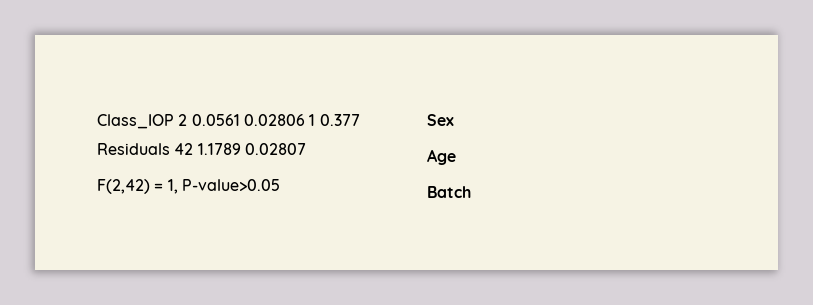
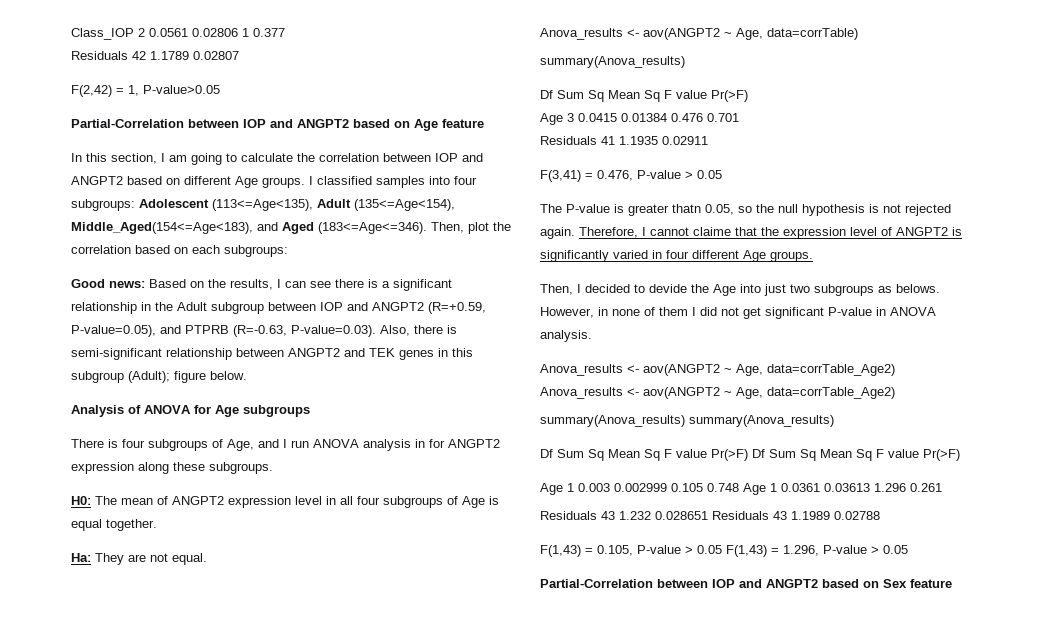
[427,114,454,126] [427,149,456,165] [427,186,471,198] Sex // Age // Batch -> [71,119,484,131] [71,153,483,165] [71,176,477,188] [71,199,455,211] [71,222,511,234] [71,245,288,257] [71,279,452,291] [71,302,486,314] [71,325,457,337] [71,348,473,360] [71,371,247,383] [71,405,310,417] [71,439,500,451] [71,462,273,474] [71,496,499,508] [71,519,157,531] [71,553,207,565] [540,28,858,40] [540,56,685,68] [540,90,748,102] [540,113,739,125] [540,136,708,145] [540,170,722,182] [540,204,951,216] [540,227,962,239] [540,250,813,262] [540,284,940,296] [540,307,936,319] [540,330,592,342] [540,364,895,376] [540,387,895,399] [540,415,834,427] [540,449,960,461] [540,483,942,495] [540,511,880,520] [540,545,908,557] [540,579,952,588] Partial-Correlation between IOP and ANGPT2 based on Age feature // In this section, I am going to calculate the correlation between IOP and ANGPT2 based on different Age groups. I classified samples into four subgroups: Adolescent (113<=Age<135), Adult (135<=Age<154), Middle_Aged(154<=Age<183), and Aged (183<=Age<=346). Then, plot the correlation based on each subgroups: // Good news: Based on the results, I can see there is a significant relationship in the Adult subgroup between IOP and ANGPT2 (R=+0.59, P-value=0.05), and PTPRB (R=-0.63, P-value=0.03). Also, there is semi-significant relationship between ANGPT2 and TEK genes in this subgroup (Adult); figure below. // Analysis of ANOVA for Age subgroups // There is four subgroups of Age, and I run ANOVA analysis in for ANGPT2 expression along these subgroups. // H0: The mean of ANGPT2 expression level in all four subgroups of Age is equal together. // Ha: They are not equal. // Anova_results <- aov(ANGPT2 ~ Age, data=corrTable) // summary(Anova_results) // Df Sum Sq Mean Sq F value Pr(>F) // Age 3 0.0415 0.01384 0.476 0.701 // Residuals 41 1.1935 0.02911 // F(3,41) = 0.476, P-value > 0.05 // The P-value is greater thatn 0.05, so the null hypothesis is not rejected again. Therefore, I cannot claime that the expression level of ANGPT2 is significantly varied in four different Age groups. // Then, I decided to devide the Age into just two subgroups as belows. However, in none of them I did not get significant P-value in ANOVA analysis. // Anova_results <- aov(ANGPT2 ~ Age, data=corrTable_Age2) Anova_results <- aov(ANGPT2 ~ Age, data=corrTable_Age2) // summary(Anova_results) summary(Anova_results) // Df Sum Sq Mean Sq F value Pr(>F) Df Sum Sq Mean Sq F value Pr(>F) // Age 1 0.003 0.002999 0.105 0.748 Age 1 0.0361 0.03613 1.296 0.261 // Residuals 43 1.232 0.028651 Residuals 43 1.1989 0.02788 // F(1,43) = 0.105, P-value > 0.05 F(1,43) = 1.296, P-value > 0.05 // Partial-Correlation between IOP and ANGPT2 based on Sex feature

